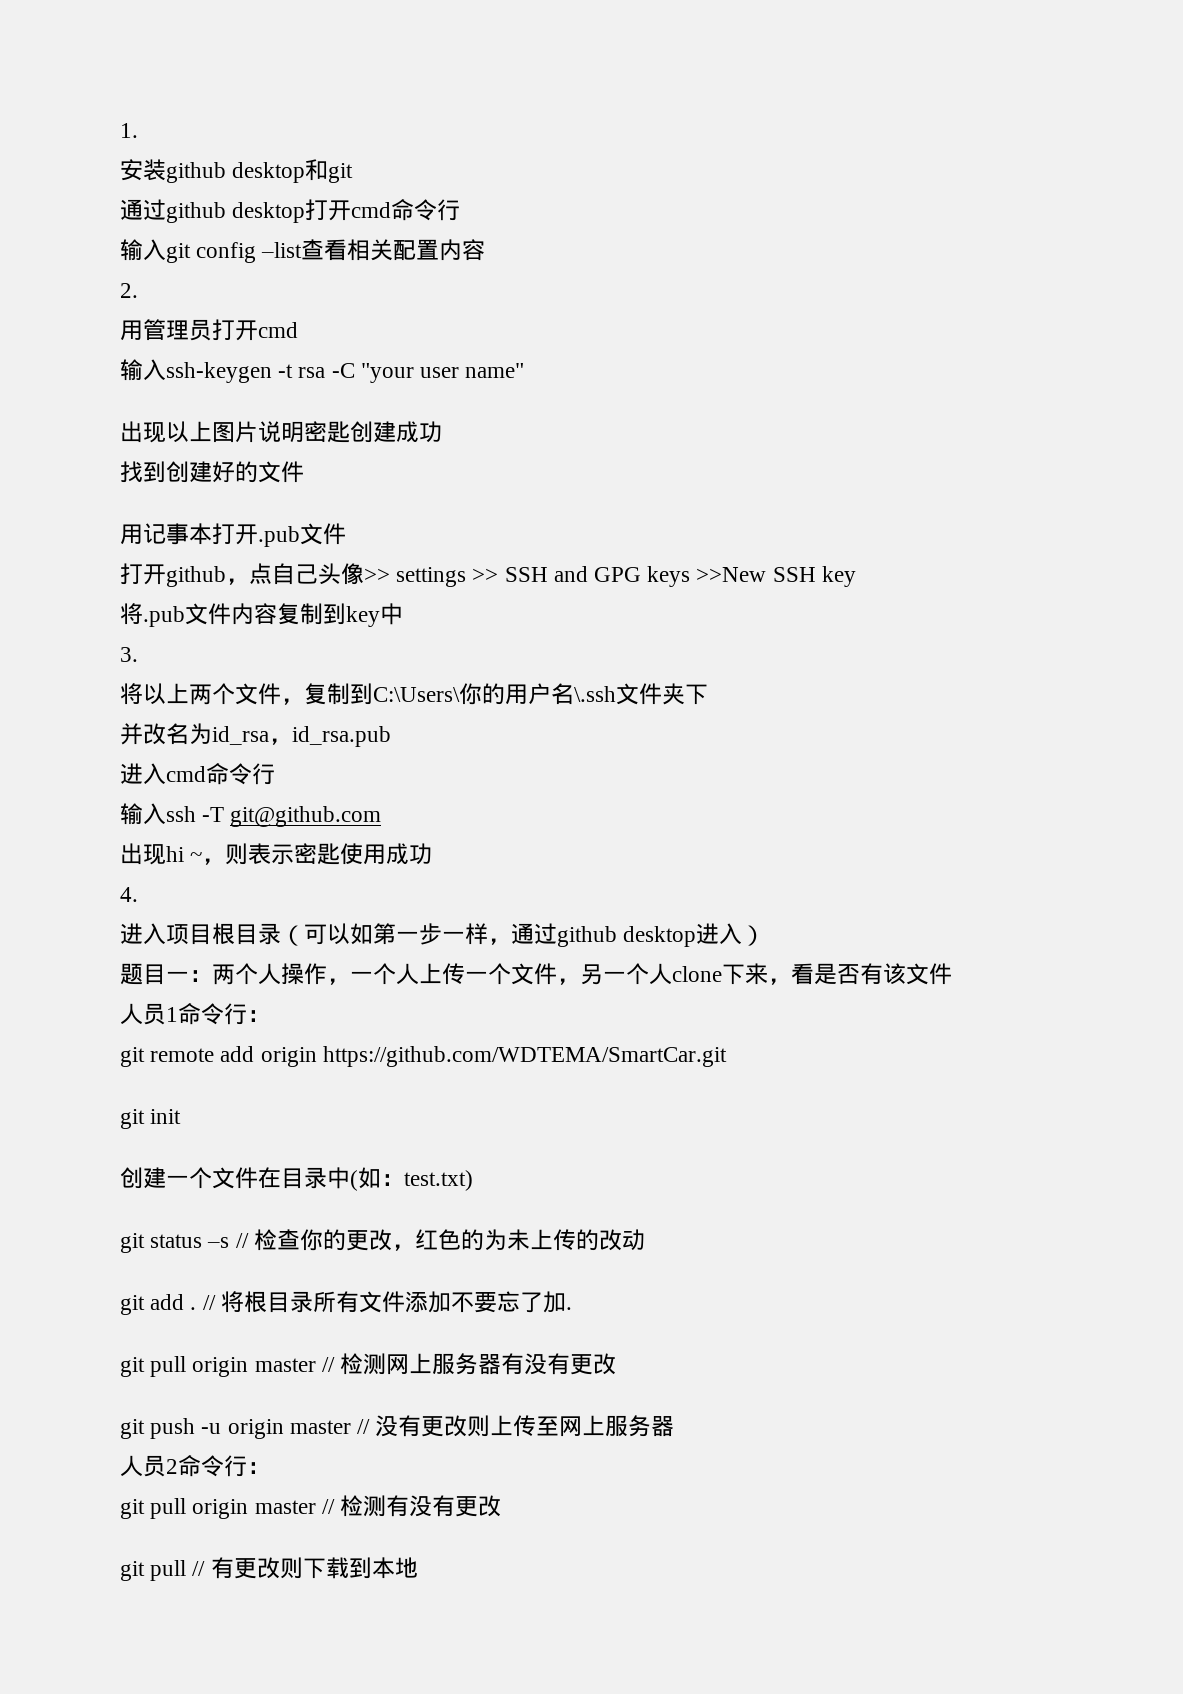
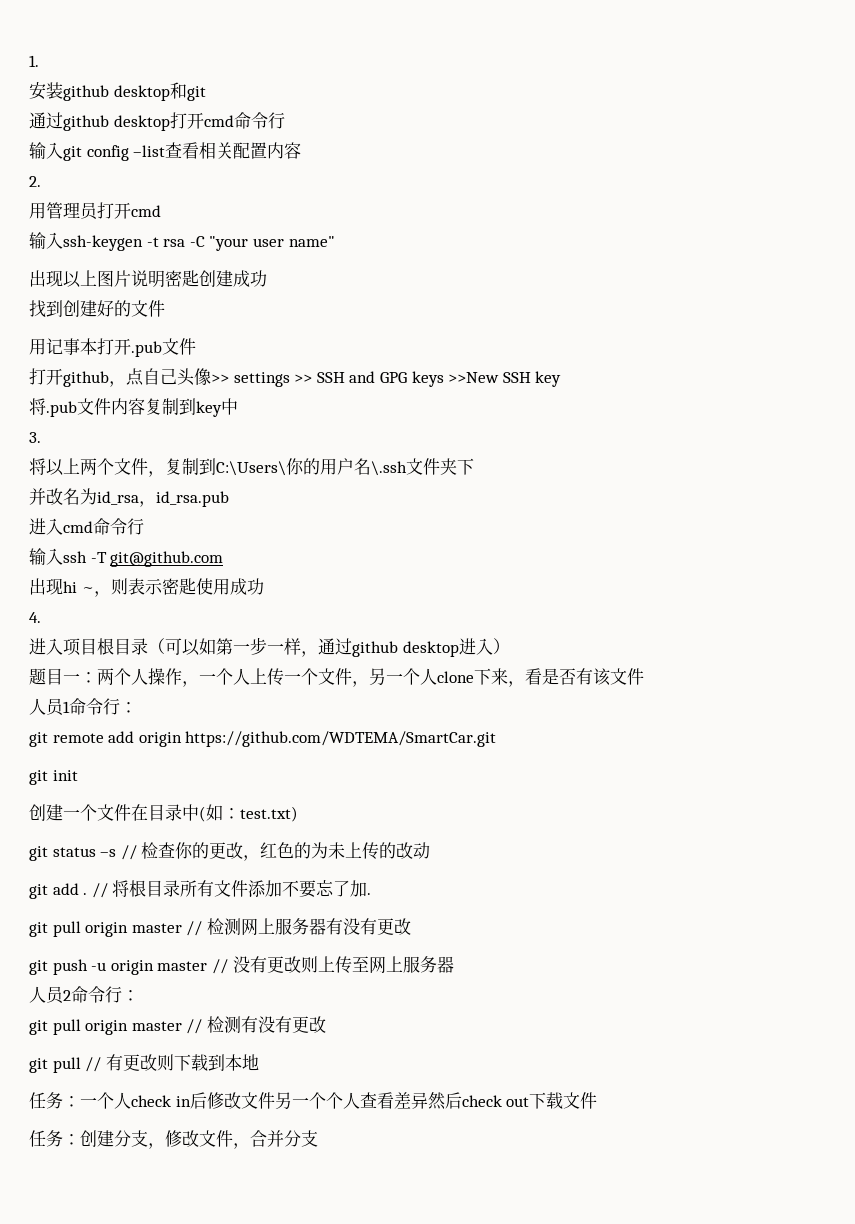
(418, 1567) none -> [29,1092,598,1110] [29,1130,318,1149] // 任务：一个人check in后修改文件另一个个人查看差异然后check out下载文件 // 任务：创建分支，修改文件，合并分支

